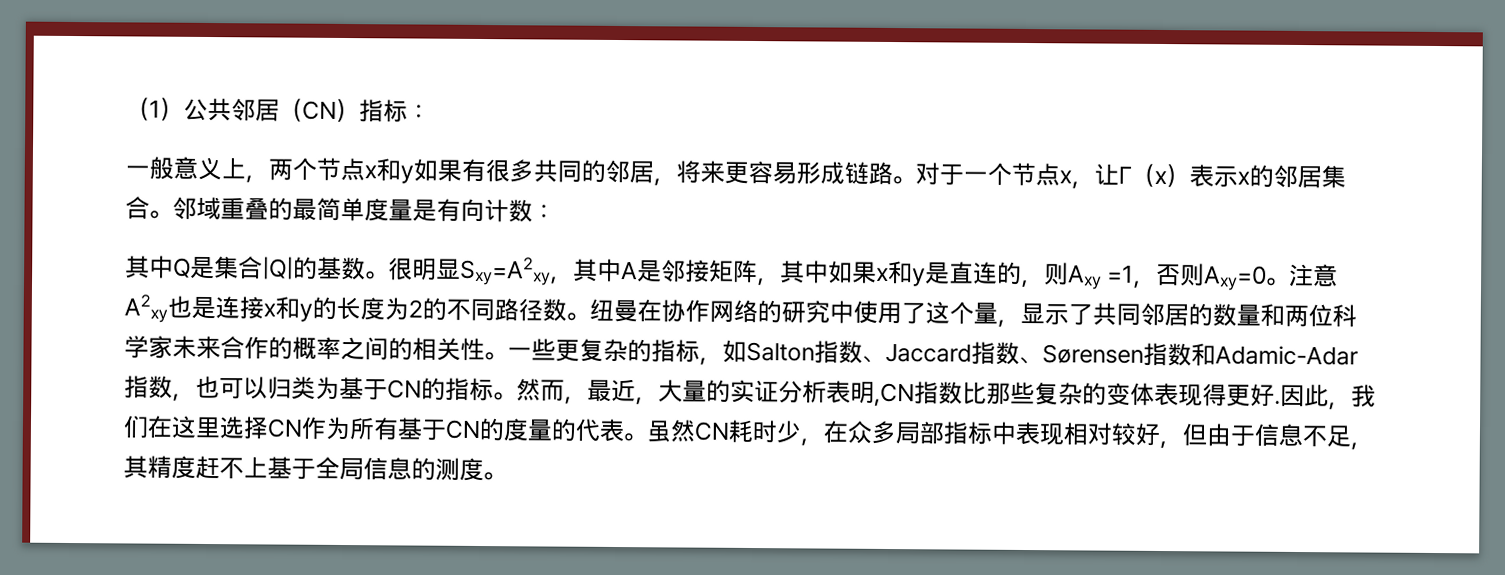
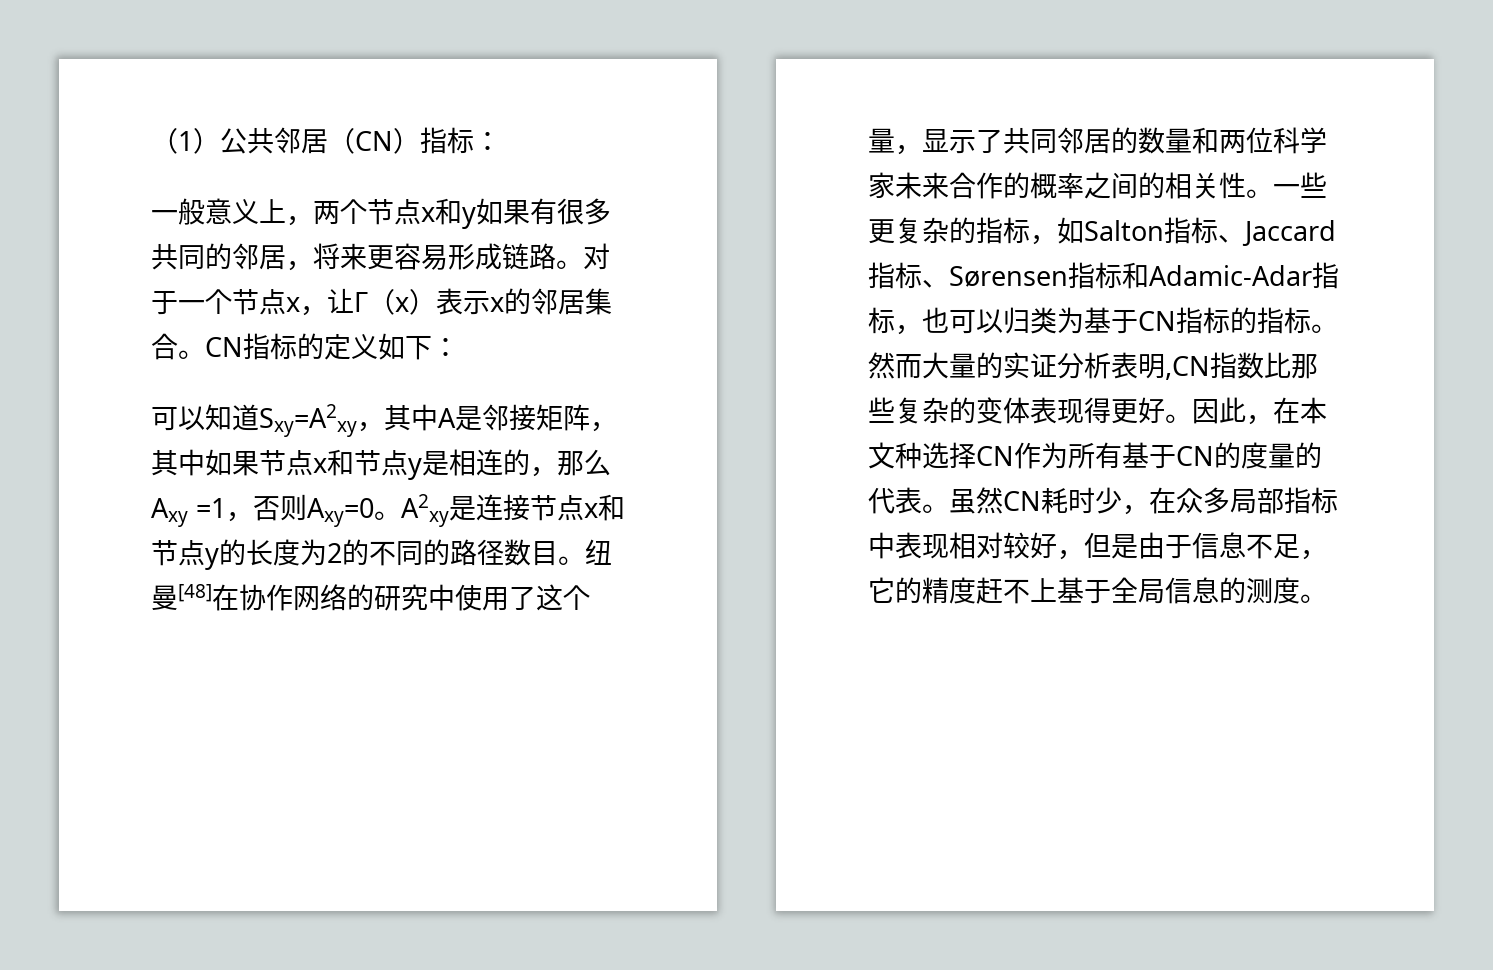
[172,196,556,223] [125,255,461,281] 邻域重叠的最简单度量是有向计数： // 其中Q是集合|Q|的基数。很明显 -> [205,333,459,360] [151,404,259,431] CN指标的定义如下： // 可以知道
[876,260,1069,288] x和y是直连的，则 -> [259,449,611,480] 节点x和节点y是相连的，那么
[1289,263,1339,288] [124,294,300,323] 注意A2xy也是连接x和 -> [401,494,625,527] [151,540,205,566] A2xy是连接节点x和节点
[494,298,638,323] 路径数。纽曼 -> [423,539,612,566] [151,584,212,610] 的路径数目。纽曼[48]
[838,340,863,364] 数 -> [1191,217,1218,244] 标
[995,341,1020,365] 数 -> [895,262,922,289] 标
[1167,343,1192,367] 数 -> [1095,262,1122,289] 标
[148,375,173,399] 数 -> [868,307,895,334] 标
(422, 389) none -> [1176,307,1230,334] 指标
[564,378,659,405] ，最近， -> (922, 366) none
[1274,384,1376,410] [123,415,221,439] .因此，我们在这里 -> [1165,397,1327,425] [868,442,922,469] 。因此，在本文种
(1208, 435) none -> [1111,534,1138,559] 是
[123,455,148,479] 其 -> [868,577,922,603] 它的

